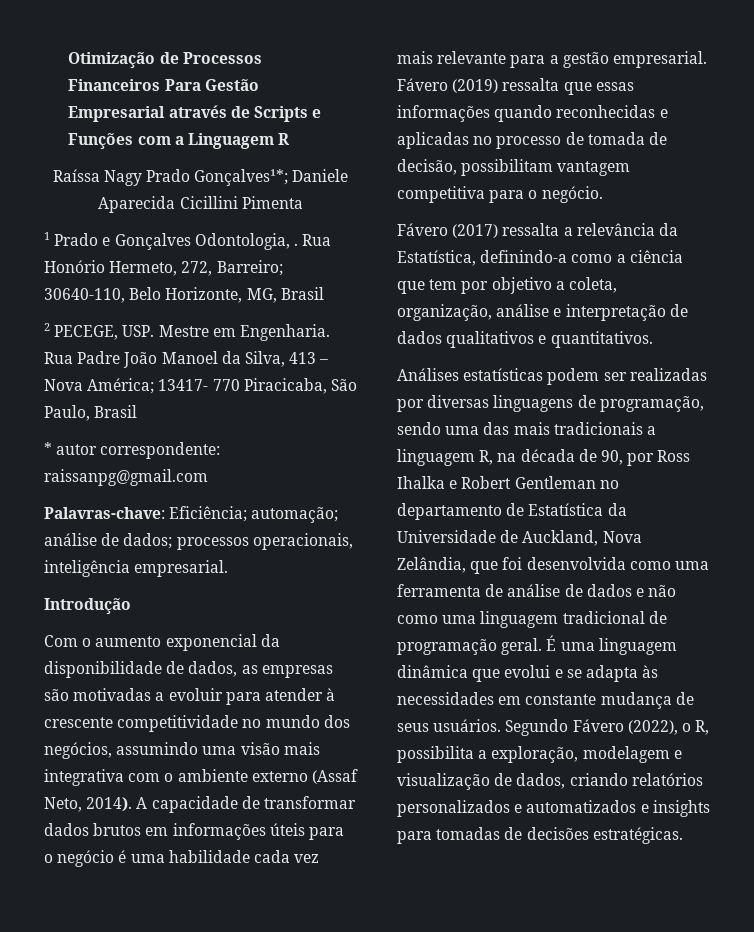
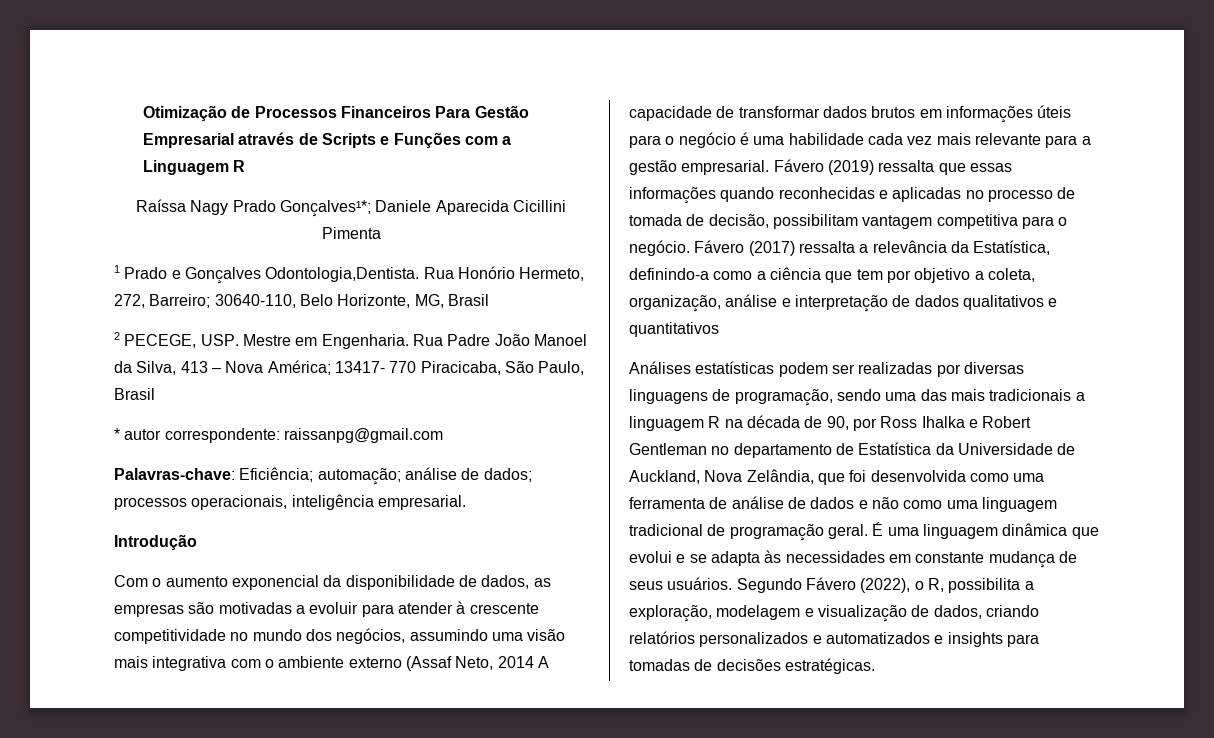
[194,233,298,250] Odontologia, . -> [265,267,420,282] Odontologia,Dentista.
[86,797,133,812] 2014). -> [497,656,534,668] 2014
(603, 194) // -> (690, 248) none
[550,331,653,348] quantitativos. -> [629,322,719,337] quantitativos
[479,450,494,465] R, -> [708,416,721,428] R

